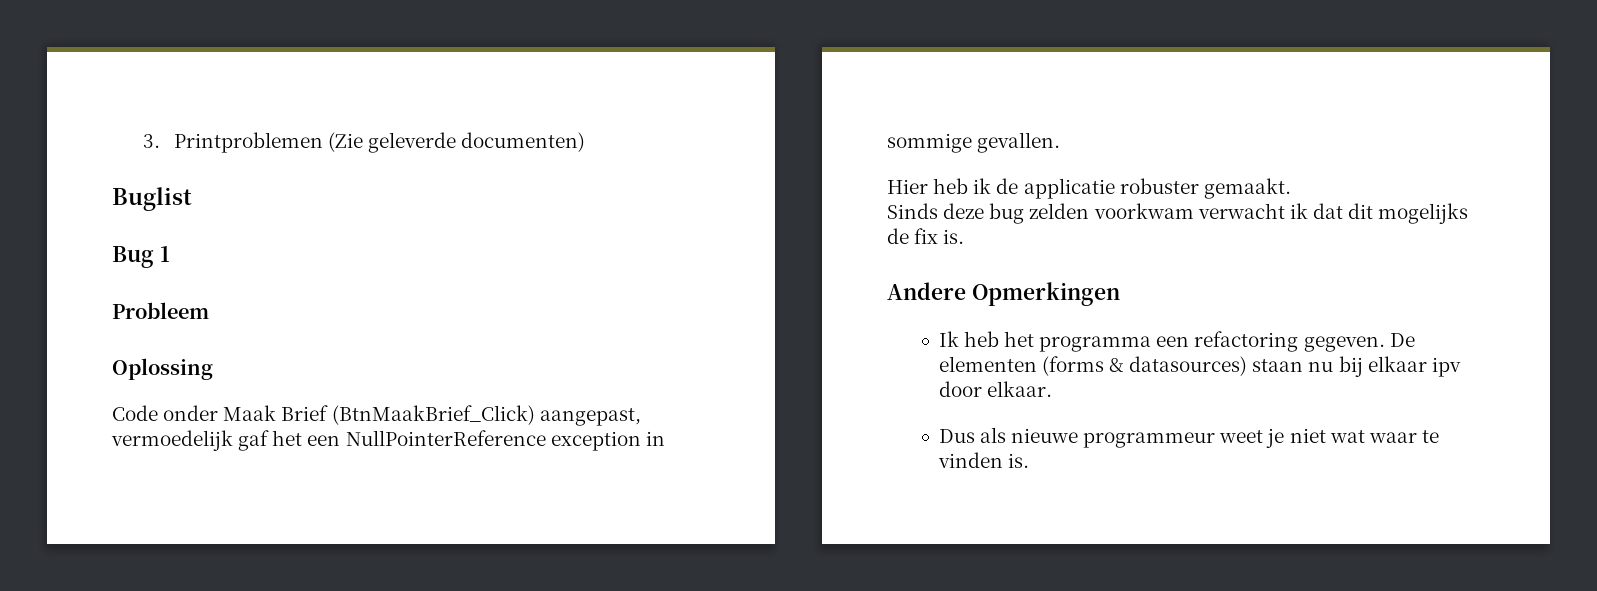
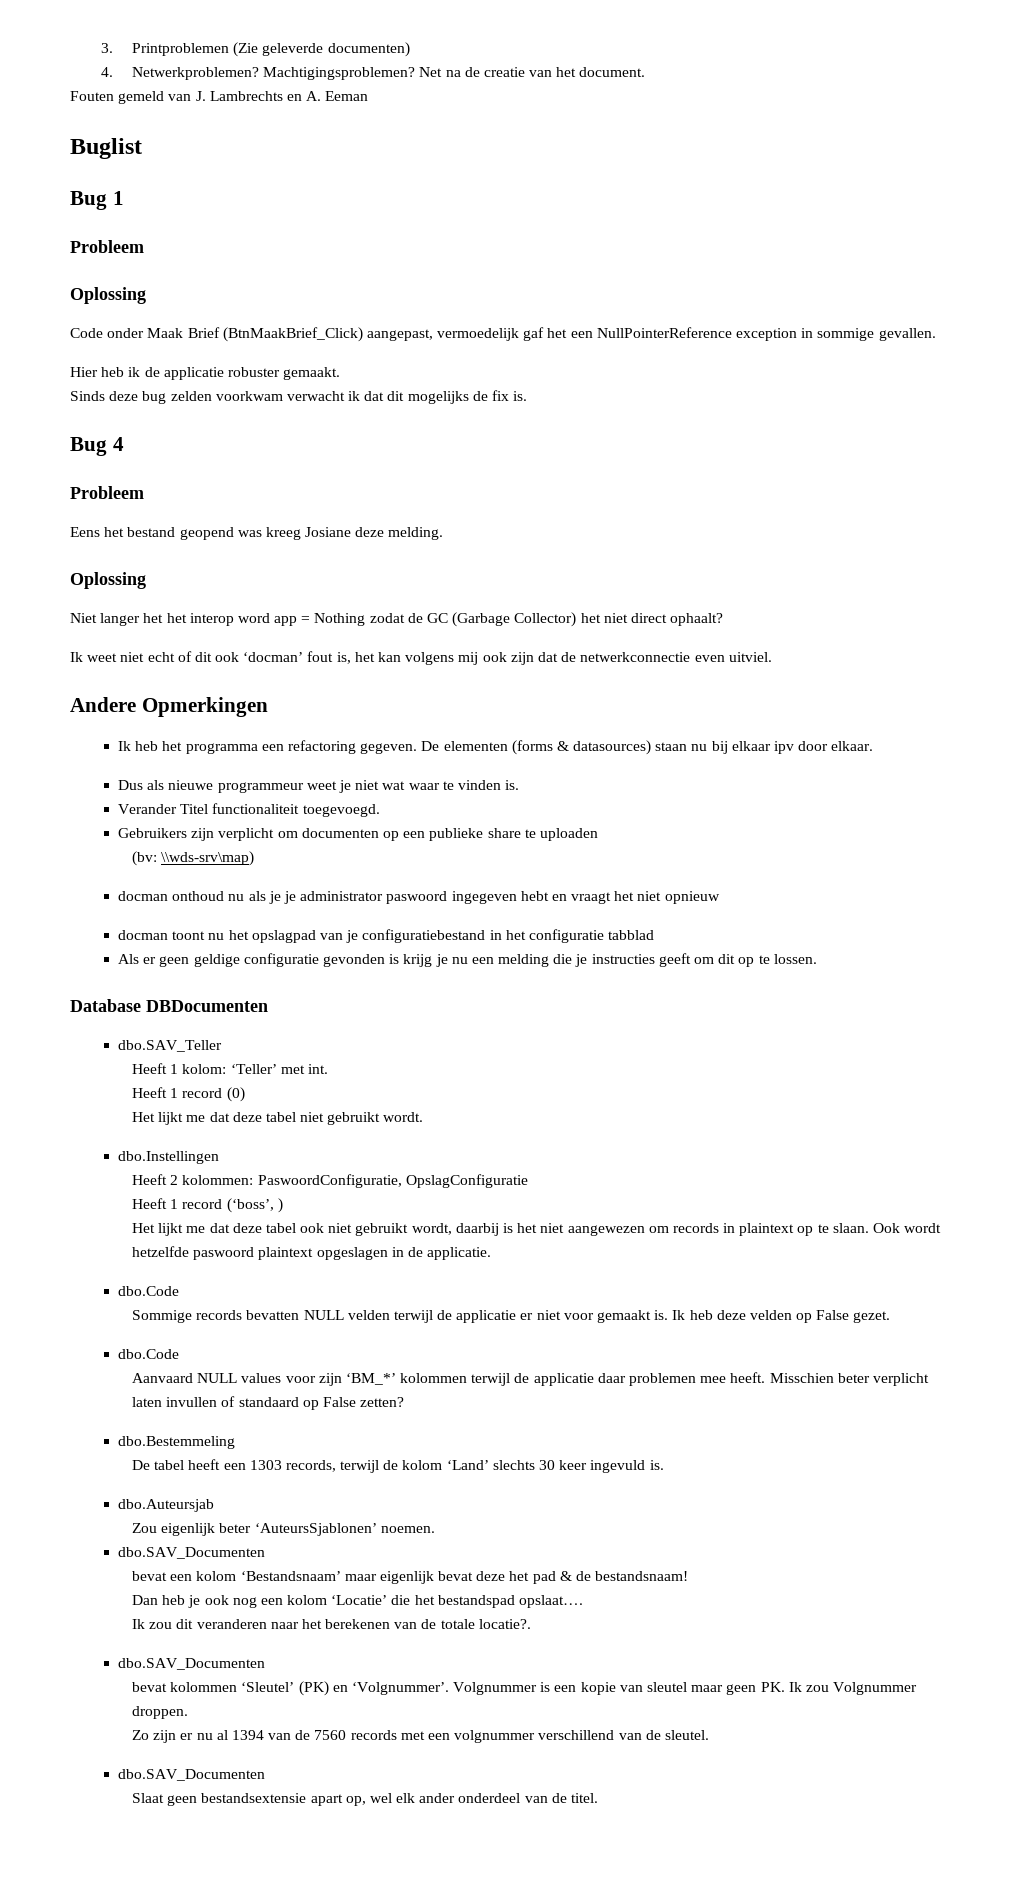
(586, 142) none -> [100,67,646,80] [70,91,369,104] // 4. Netwerkproblemen? Machtigingsproblemen? Net na de creatie van het document. // Fouten gemeld van J. Lambrechts en A. Eeman
(965, 236) none -> [70,437,124,456] [70,486,144,499] [70,527,444,540] [70,572,146,589] [70,612,724,627] [70,651,772,665] // Bug 4 // Probleem // Eens het bestand geopend was kreeg Josiane deze melding. // Oplossing // Niet langer het het interop word app = Nothing zodat de GC (Garbage Collector) het niet direct ophaalt? // Ik weet niet echt of dit ook ‘docman’ fout is, het kan volgens mij ook zijn dat de netwerkconnectie even uitviel.
(1029, 460) none -> [118,803,380,817] [118,828,598,841] [131,851,255,866] [118,891,720,904] [118,929,655,943] [118,953,817,967] [70,999,268,1012] [118,1040,223,1052] [131,1063,328,1074] [131,1087,245,1102] [131,1112,424,1125] [118,1151,220,1164] [131,1174,528,1188] [131,1198,283,1213] [131,1223,942,1236] [131,1246,492,1260] [118,1286,180,1296] [131,1310,891,1323] [118,1349,180,1359] [131,1372,929,1386] [131,1396,405,1410] [118,1436,236,1449] [131,1459,664,1473] [118,1499,215,1512] [131,1523,435,1536] [118,1547,266,1559] [131,1571,689,1584] [131,1595,583,1608] [131,1619,531,1629] [118,1658,266,1670] [131,1681,918,1696] [131,1706,188,1719] [131,1730,709,1743] [118,1769,266,1781] [131,1793,598,1806] // Verander Titel functionaliteit toegevoegd. // Gebruikers zijn verplicht om documenten op een publieke share te uploaden // (bv: \\wds-srv\map) // docman onthoud nu als je je administrator paswoord ingegeven hebt en vraagt het niet opnieuw // docman toont nu het opslagpad van je configuratiebestand in het configuratie tabblad // Als er geen geldige configuratie gevonden is krijg je nu een melding die je instructies geeft om dit op te lossen. // Database DBDocumenten // dbo.SAV_Teller // Heeft 1 kolom: ‘Teller’ met int. // Heeft 1 record (0) // Het lijkt me dat deze tabel niet gebruikt wordt. // dbo.Instellingen // Heeft 2 kolommen: PaswoordConfiguratie, OpslagConfiguratie // Heeft 1 record (‘boss’, ) // Het lijkt me dat deze tabel ook niet gebruikt wordt, daarbij is het niet aangewezen om records in plaintext op te slaan. Ook wordt hetzelfde paswoord plaintext opgeslagen in de applicatie. // dbo.Code // Sommige records bevatten NULL velden terwijl de applicatie er niet voor gemaakt is. Ik heb deze velden op False gezet. // dbo.Code // Aanvaard NULL values voor zijn ‘BM_*’ kolommen terwijl de applicatie daar problemen mee heeft. Misschien beter verplicht laten invullen of standaard op False zetten? // dbo.Bestemmeling // De tabel heeft een 1303 records, terwijl de kolom ‘Land’ slechts 30 keer ingevuld is. // dbo.Auteursjab // Zou eigenlijk beter ‘AuteursSjablonen’ noemen. // dbo.SAV_Documenten // bevat een kolom ‘Bestandsnaam’ maar eigenlijk bevat deze het pad & de bestandsnaam! // Dan heb je ook nog een kolom ‘Locatie’ die het bestandspad opslaat…. // Ik zou dit veranderen naar het berekenen van de totale locatie?. // dbo.SAV_Documenten // bevat kolommen ‘Sleutel’ (PK) en ‘Volgnummer’. Volgnummer is een kopie van sleutel maar geen PK. Ik zou Volgnummer droppen. // Zo zijn er nu al 1394 van de 7560 records met een volgnummer verschillend van de sleutel. // dbo.SAV_Documenten // Slaat geen bestandsextensie apart op, wel elk ander onderdeel van de titel.

